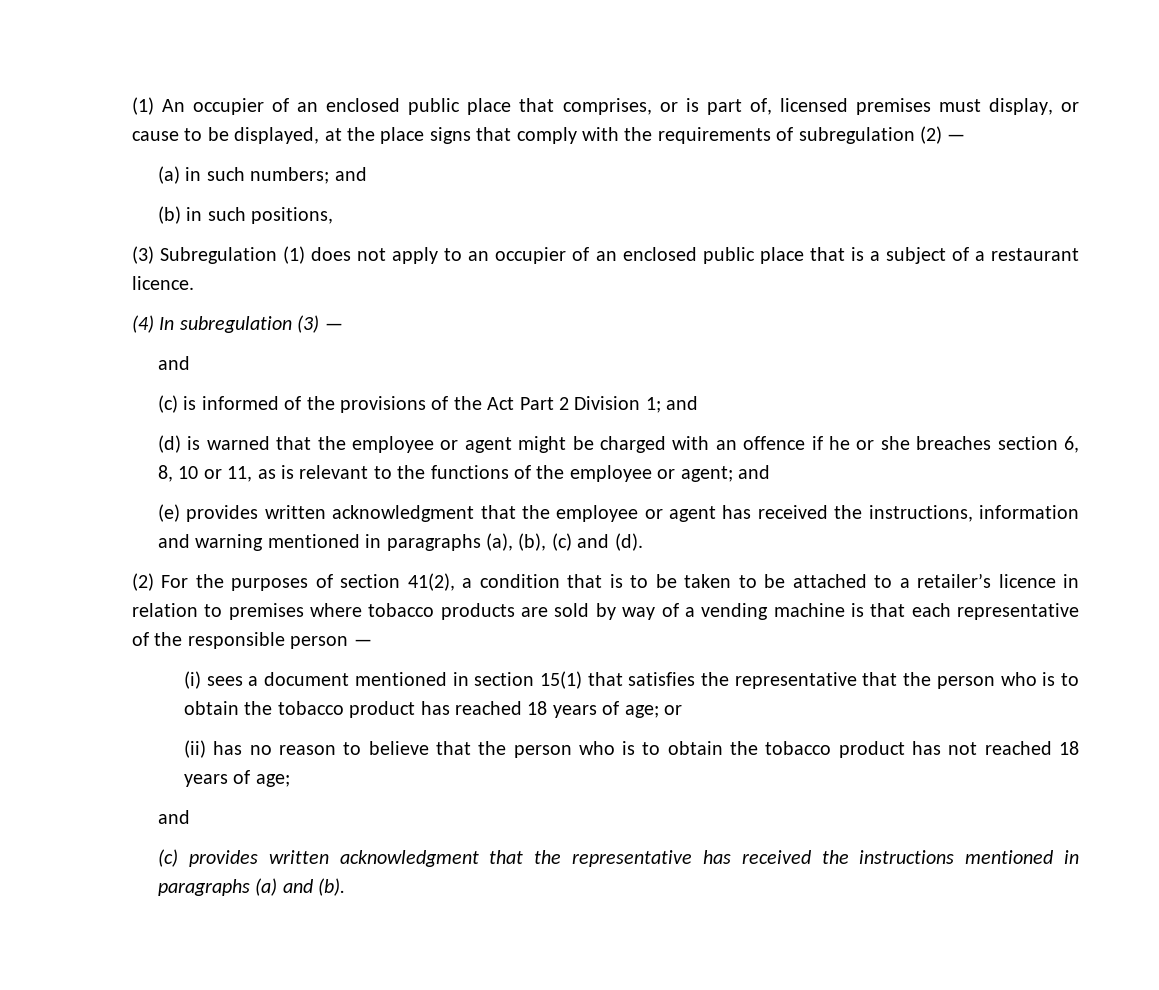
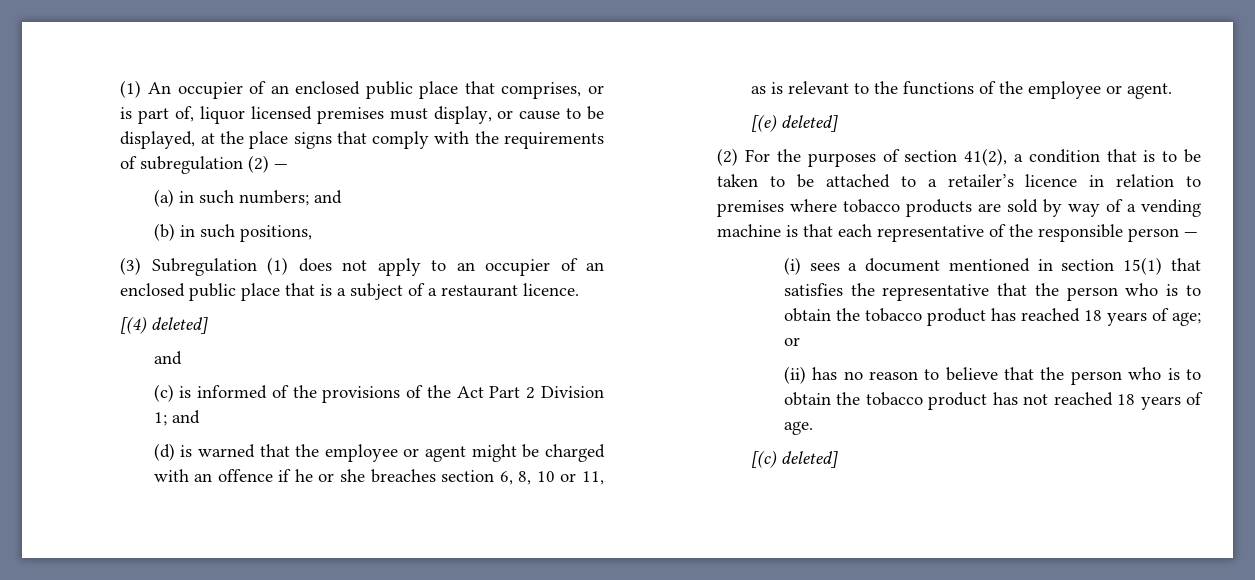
(772, 106) none -> [200,106,246,124] liquor
[132,315,343,333] (4) In subregulation (3) — -> [120,316,209,334] [(4) deleted]
[680,465,771,482] [158,504,1080,522] [158,533,643,551] agent; and // (e) provides written acknowledgment that the employee or agent has received the instructions, information and warning mentioned in paragraphs (a), (b), (c) and (d). -> [1126,83,1172,99] [750,114,838,132] agent. // [(e) deleted]
[255,774,290,787] [158,810,191,824] [158,849,1079,867] [158,878,346,896] age; // and // (c) provides written acknowledgment that the representative has received the instructions mentioned in paragraphs (a) and (b). -> [783,421,813,435] [750,450,838,468] age. // [(c) deleted]

